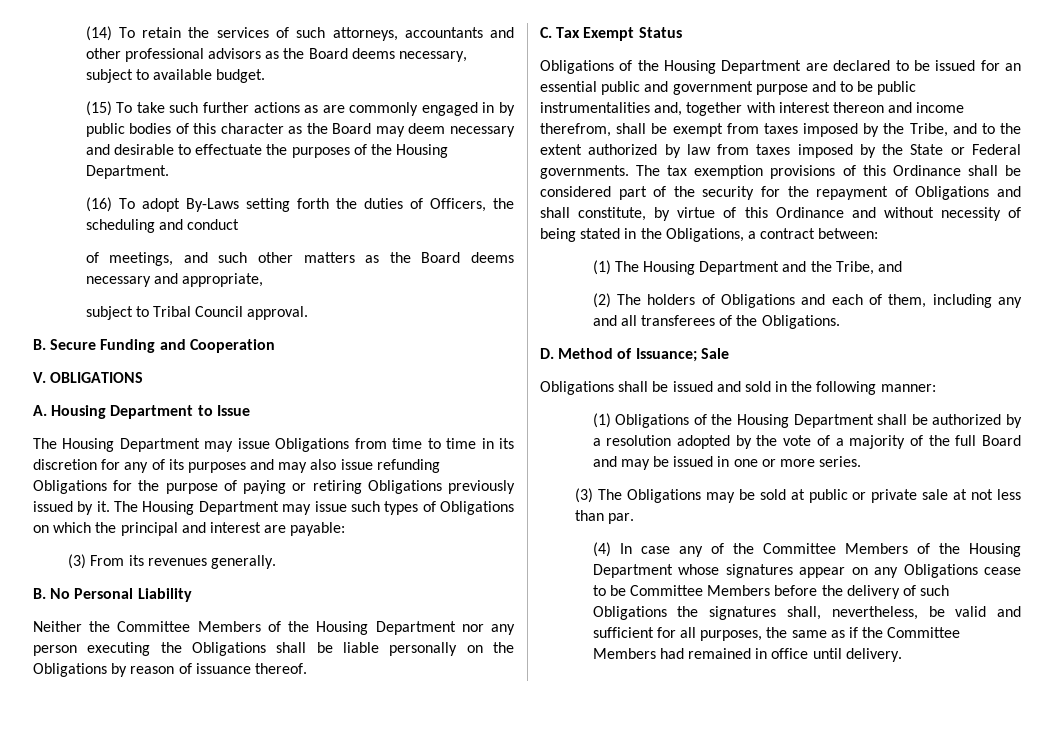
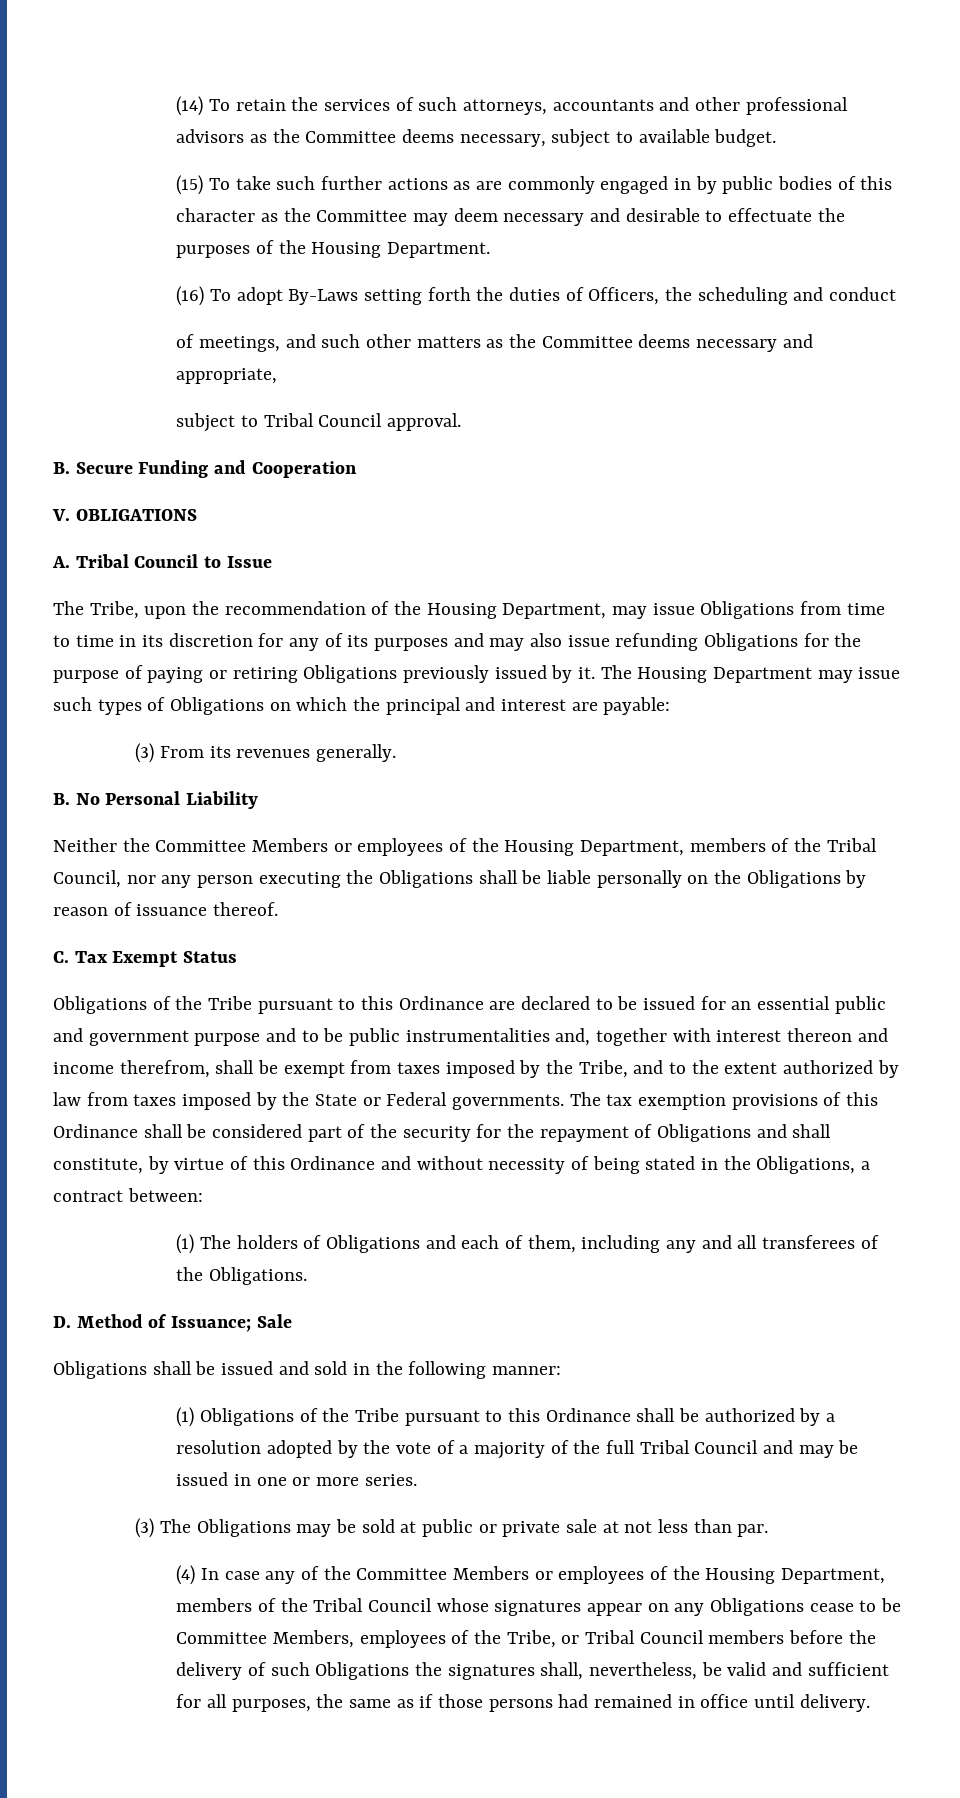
[308,48,348,59] Board -> [305,131,397,143] Committee
[332,123,372,134] Board -> [316,210,408,222] Committee
[421,252,461,263] Board -> [541,336,633,348] Committee
[51,405,194,419] Housing Department -> [75,554,199,568] Tribal Council
[62,438,200,452] Housing Department -> [89,601,607,619] Tribe, upon the recommendation of the Housing Department,
[267,621,456,635] of the Housing Department -> [333,838,877,856] [53,870,121,888] or employees of the Housing Department, members of the Tribal Council,
[664,60,802,74] Housing Department -> [208,996,484,1014] Tribe pursuant to this Ordinance
[643,261,903,275] [592,293,642,308] Housing Department and the Tribe, and // (2) The -> (232, 1242) none
[737,414,874,428] Housing Department -> [355,1408,631,1426] Tribe pursuant to this Ordinance
[982,435,1022,446] Board -> [639,1440,759,1454] Tribal Council
[916,543,1021,557] [592,564,673,578] of the Housing Department -> [534,1566,886,1584] [176,1598,433,1612] or employees of the Housing Department, members of the Tribal Council
[707,585,771,596] Members -> [273,1630,785,1648] Members, employees of the Tribe, or Tribal Council members
[862,627,961,638] [592,648,656,659] the Committee Members -> [438,1694,553,1712] those persons

